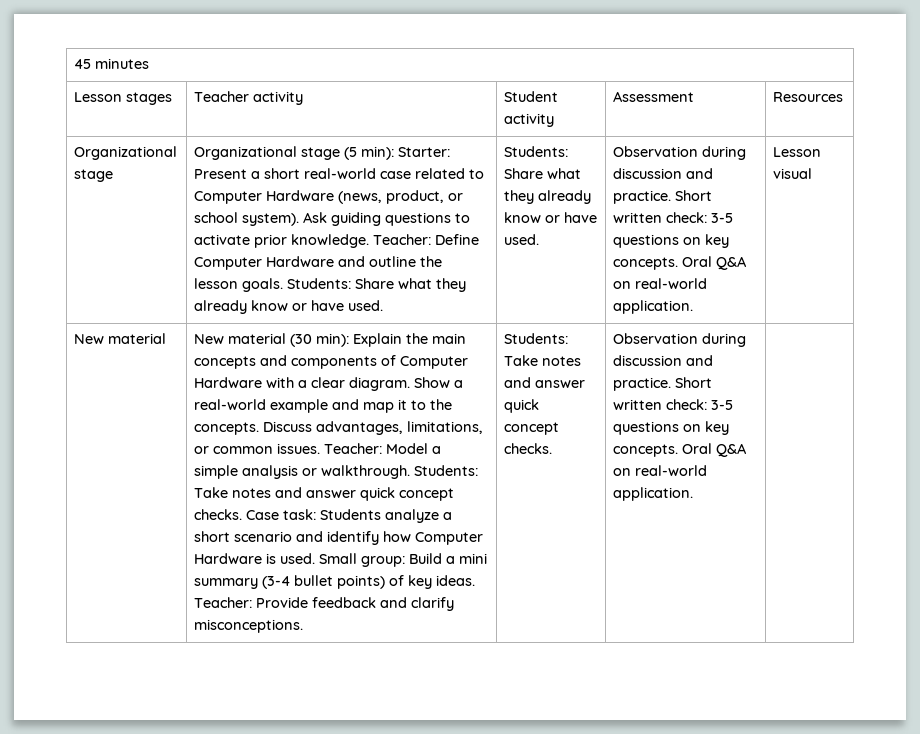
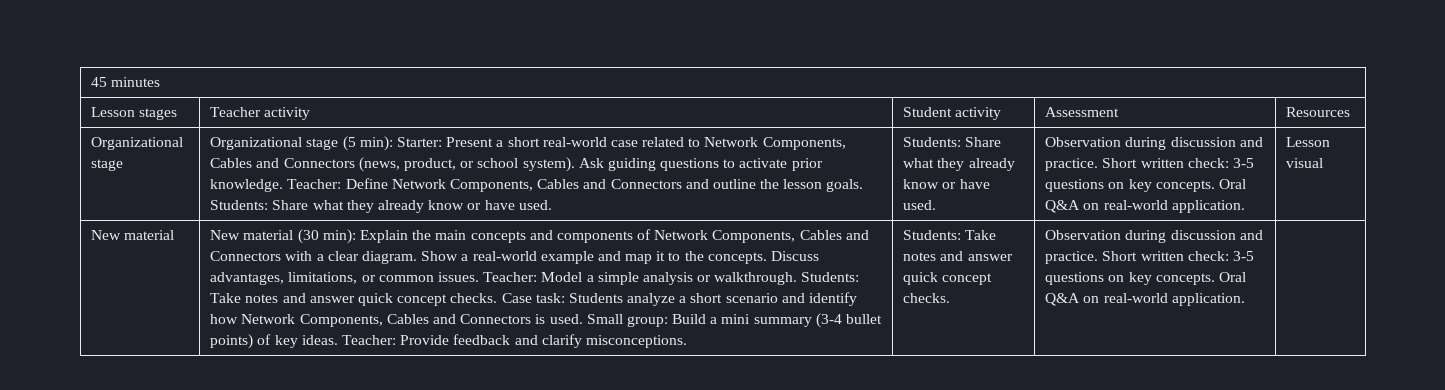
[194,190,335,204] Computer Hardware -> [704,137,846,150] [210,158,355,168] Network Components, Cables and Connectors
[194,256,335,270] Computer Hardware -> [391,179,682,192] Network Components, Cables and Connectors
[400,356,469,369] [194,377,263,388] Computer Hardware -> [654,230,869,243] [210,251,282,261] Network Components, Cables and Connectors
[415,532,484,545] [194,553,263,564] Computer Hardware -> [241,314,532,327] Network Components, Cables and Connectors

